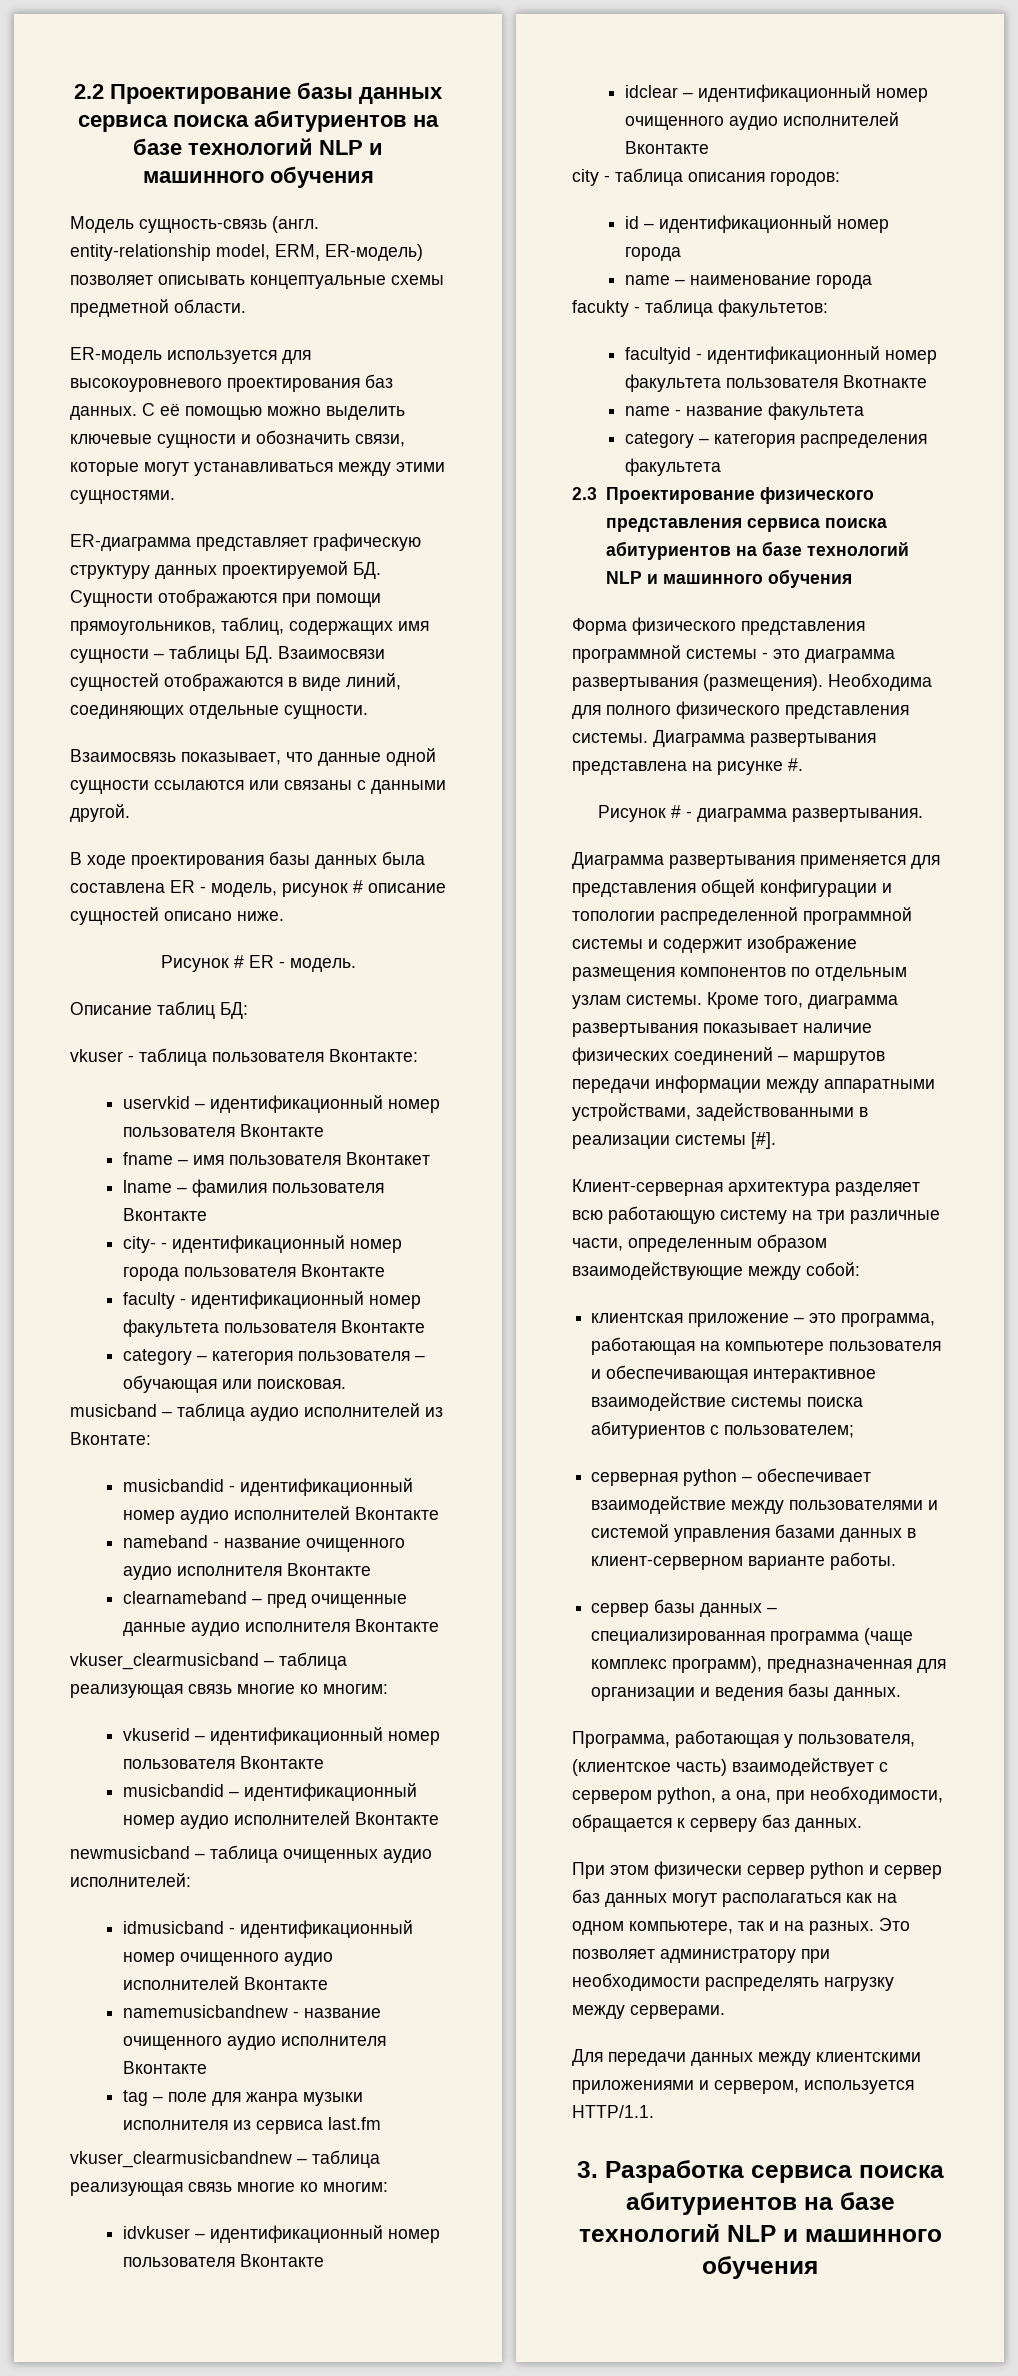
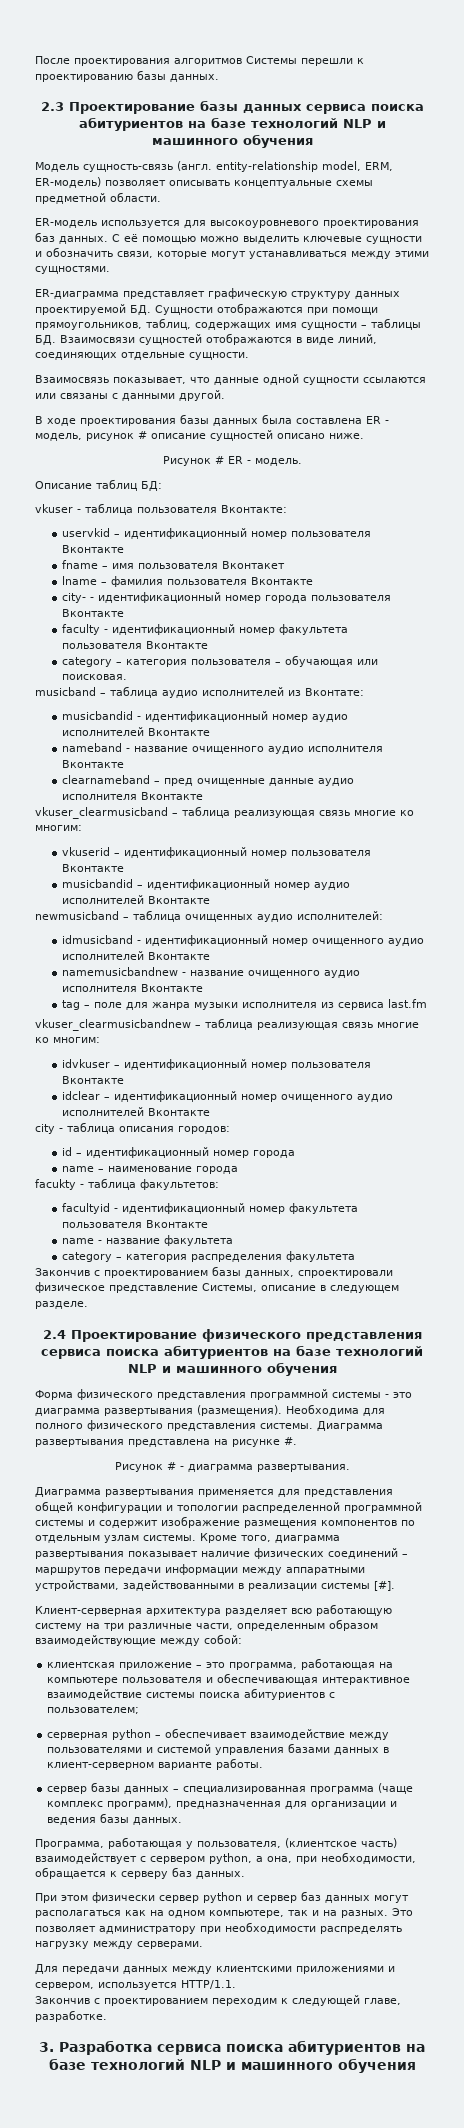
[74,84,104,99] 2.2 -> [35,56,364,66] [35,70,219,82] [40,102,64,111] После проектирования алгоритмов Системы перешли к проектированию базы данных. // 2.3
[842,375,927,388] Вкотнакте -> [146,1220,209,1228] Вконтакте
[572,487,597,500] 2.3 -> [35,1266,393,1278] [35,1282,399,1293] [35,1301,88,1309] [42,1330,66,1339] Закончив с проектированием базы данных, спроектировали физическое представление Системы, описание в следующем разделе. // 2.4
(654, 2111) none -> [35,1995,401,2006] [35,2010,107,2022] // Закончив с проектированием переходим к следующей главе, разработке.

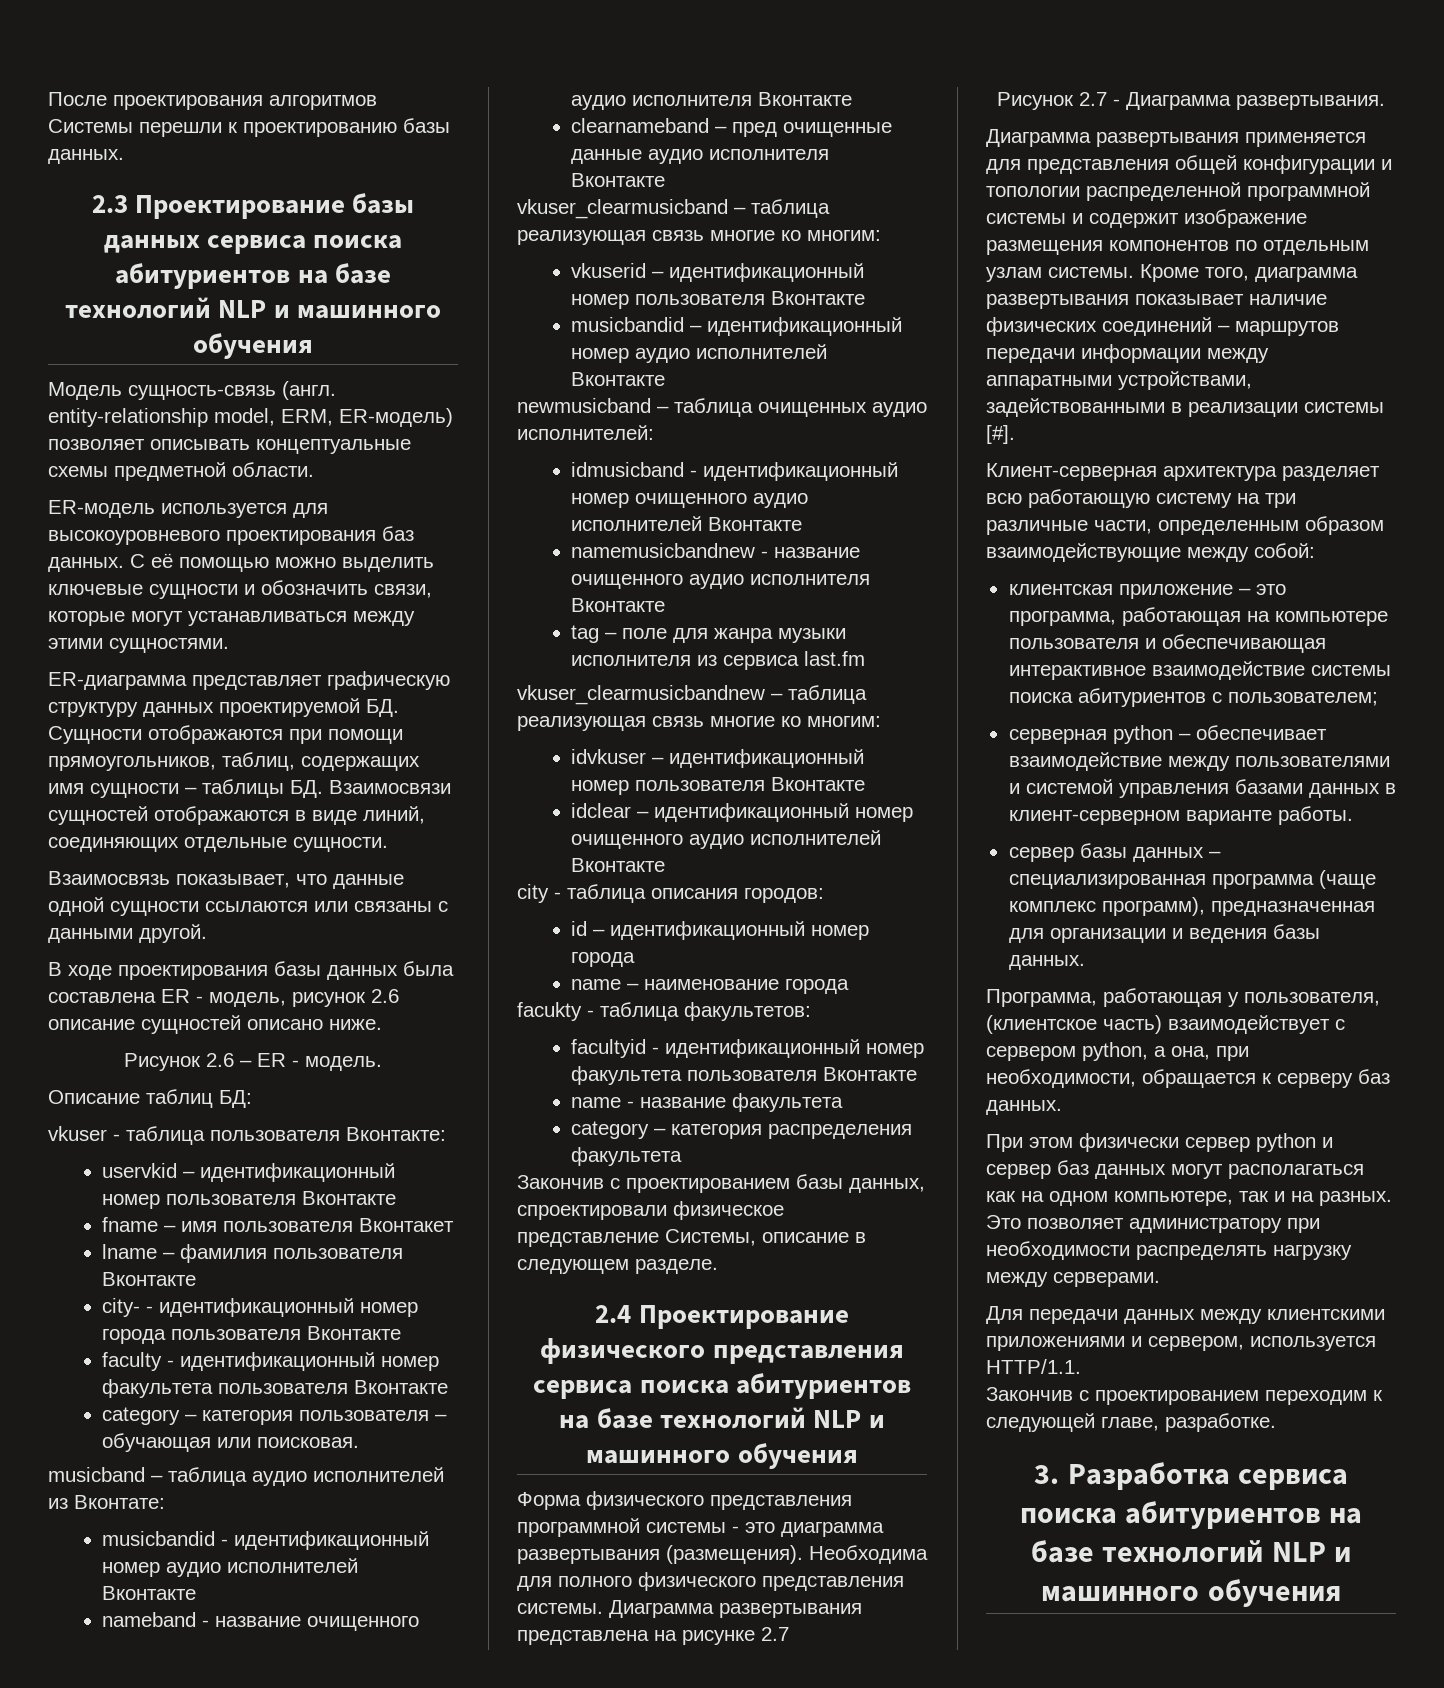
[138,431,147,439] # -> [371,989,399,1003] 2.6
[214,456,224,464] # -> [206,1053,252,1067] 2.6 –
[284,1437,297,1445] [114,1462,253,1472] #. // Рисунок # - диаграмма -> [761,1627,789,1641] [997,92,1231,110] 2.7 // Рисунок 2.7 - Диаграмма

